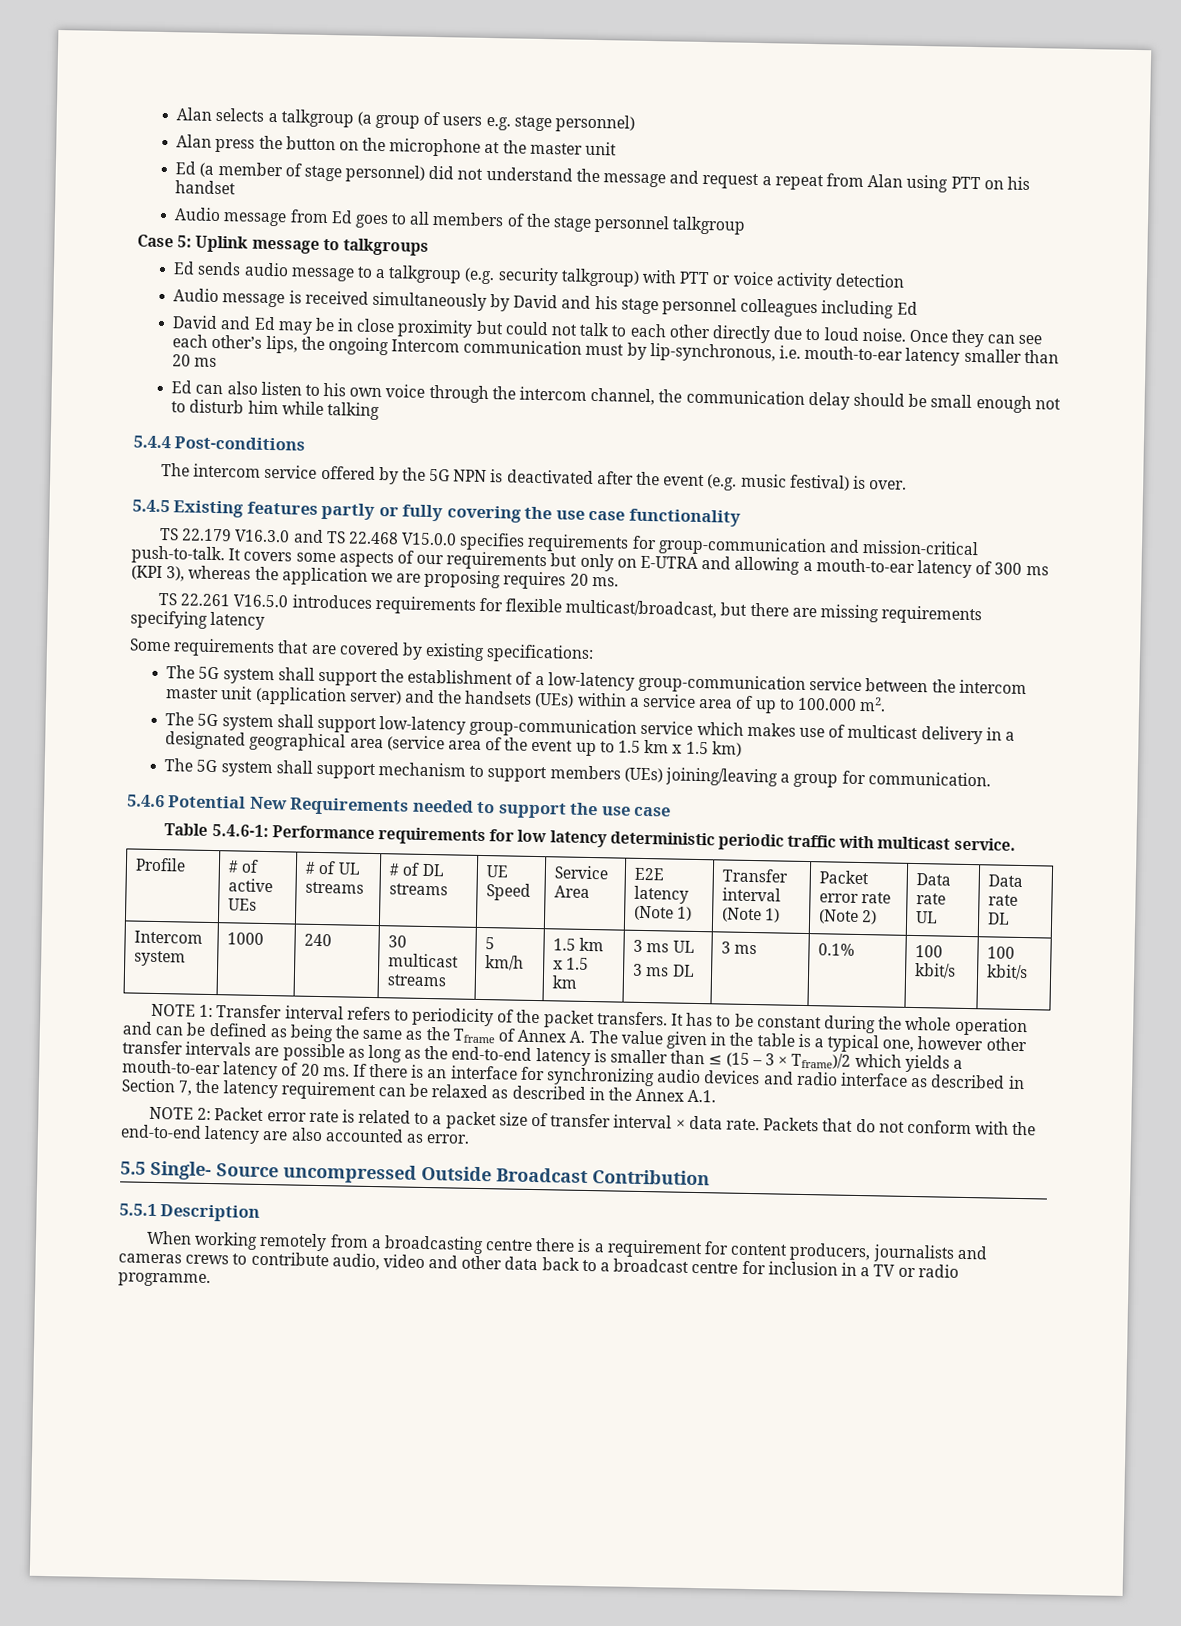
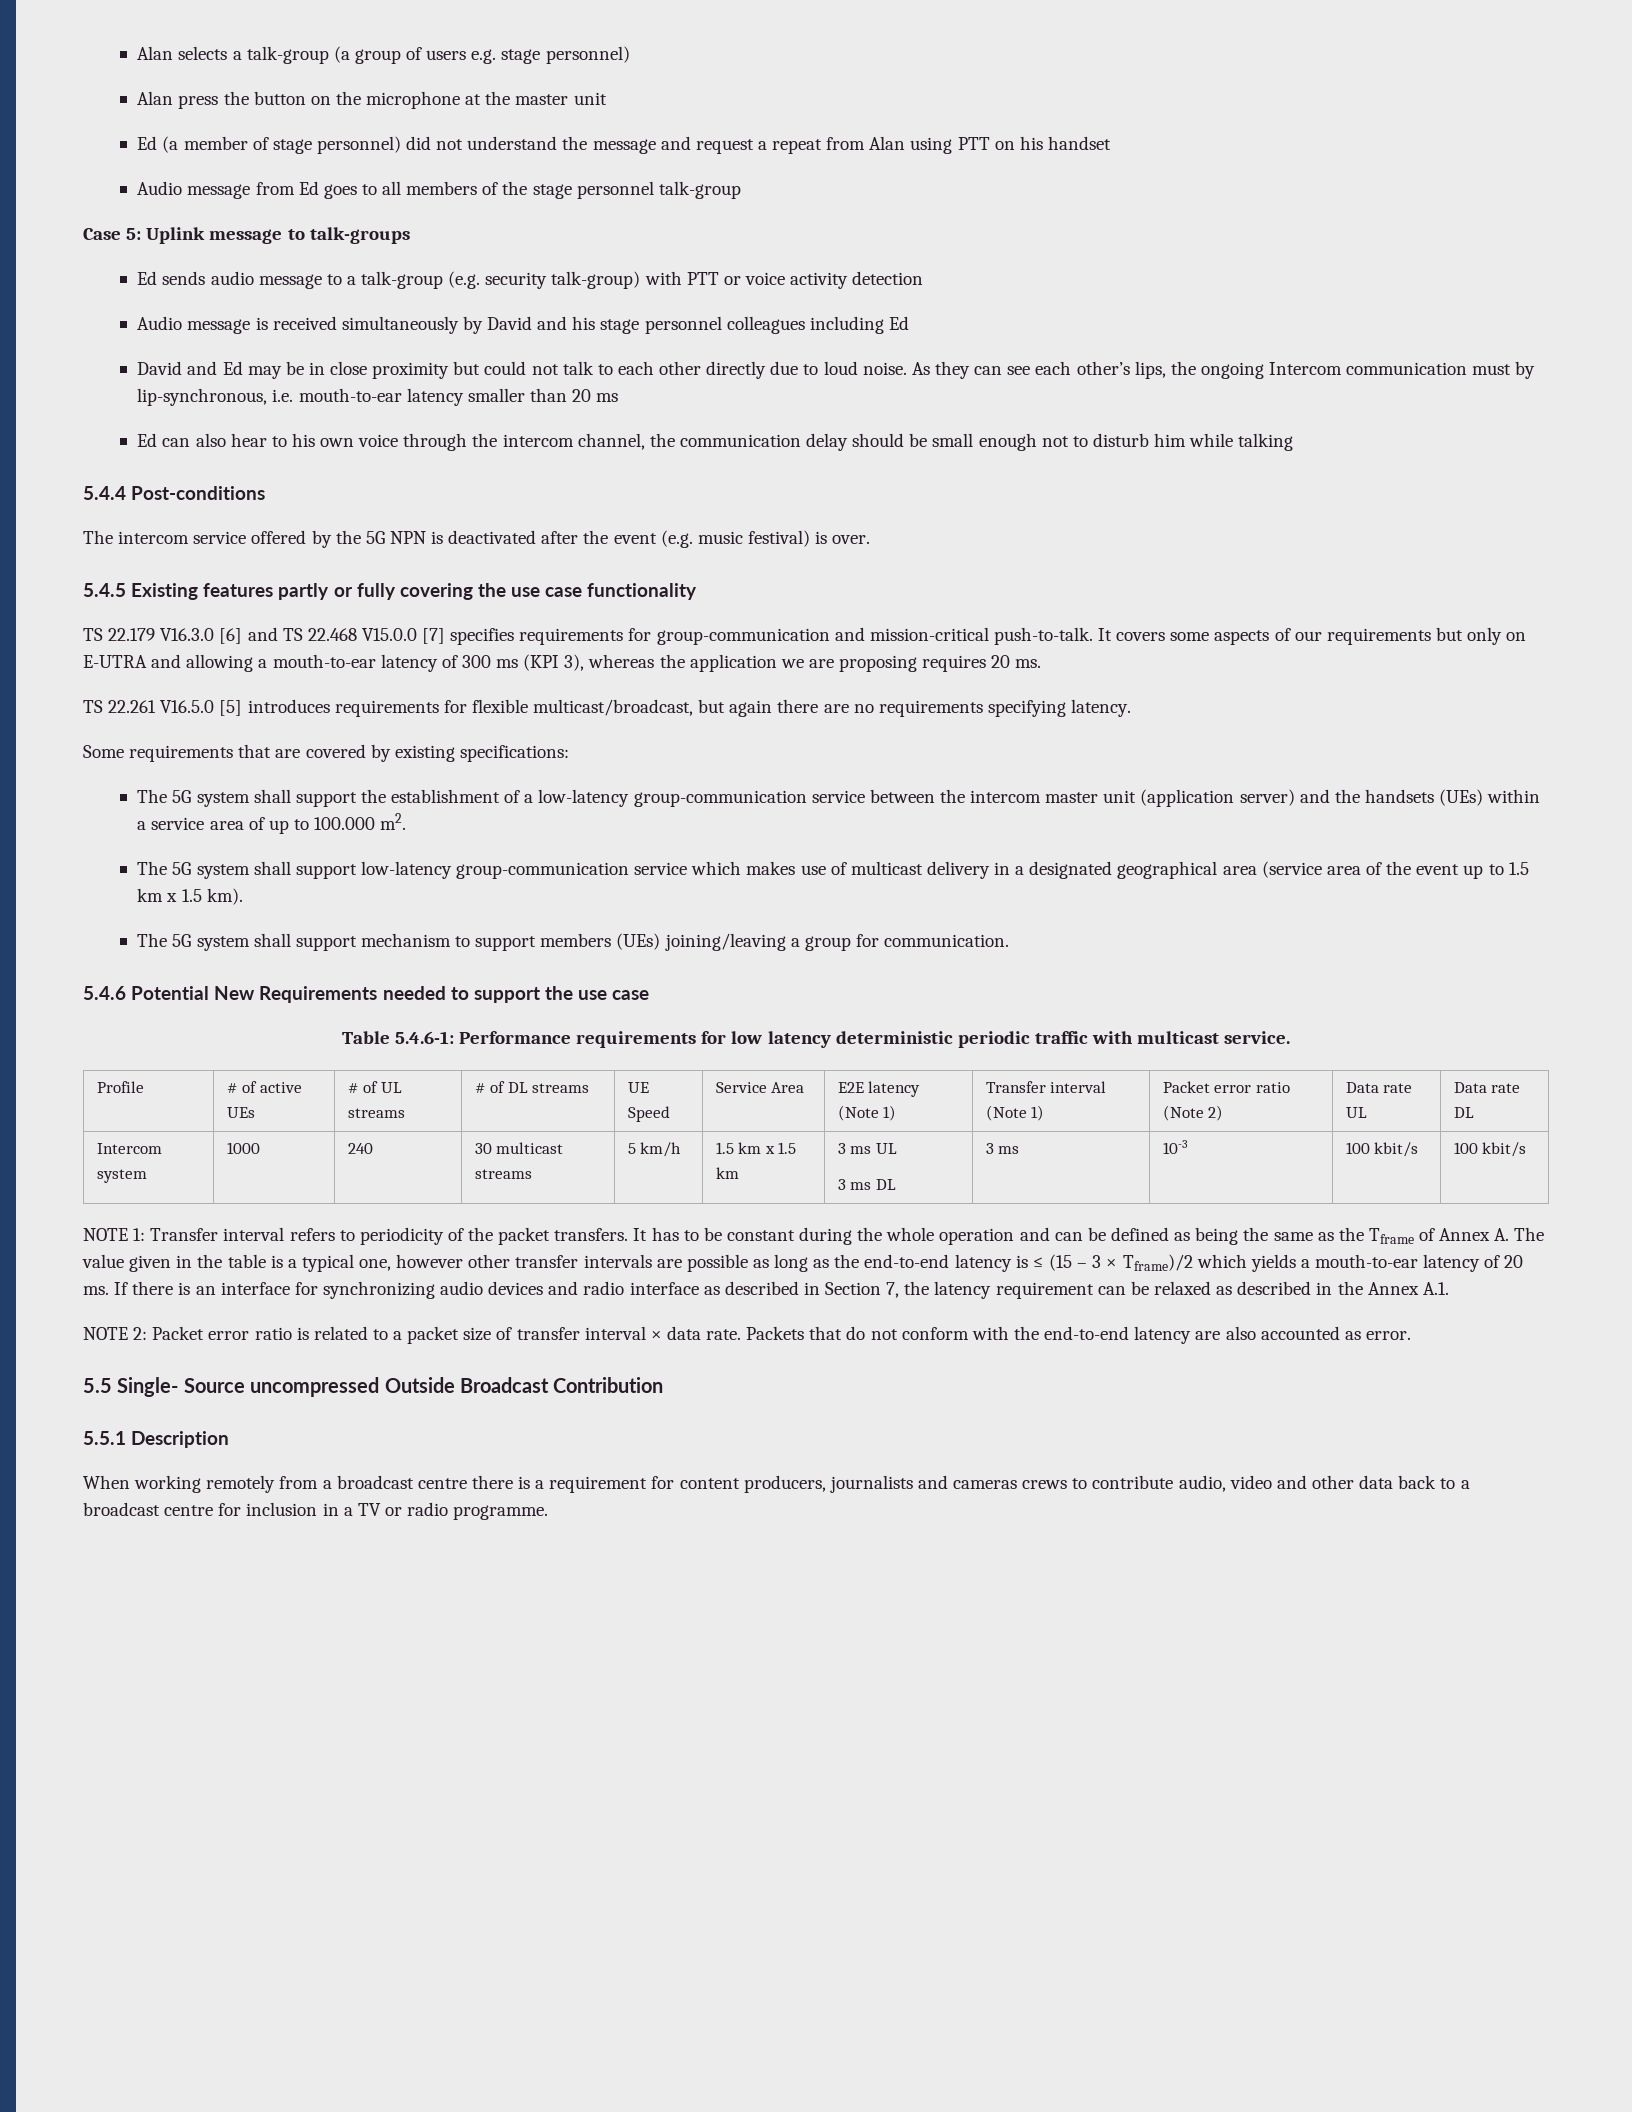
[280,109,354,128] talkgroup -> [246,46,329,64] talk-group
[672,216,747,235] talkgroup -> [658,181,741,199] talk-group
[342,238,429,256] talkgroups -> [309,227,410,244] talk-groups
[388,265,463,284] talkgroup -> [361,271,444,289] talk-group
[560,268,640,287] talkgroup) -> [551,271,641,289] talk-group)
[908,329,948,343] Once -> [911,362,930,375] As
[260,381,302,396] listen -> [230,433,267,447] hear
(291, 536) none -> [219,628,243,644] [6]
(458, 539) none -> [422,628,446,644] [7]
(289, 601) none -> [219,700,243,716] [5]
(748, 609) none -> [729,700,773,717] again
[820,604,880,623] missing -> [853,704,874,713] no
[210,611,266,630] latency -> [1071,699,1132,717] latency.
[711,741,742,757] km) -> [206,888,243,905] km).
[861,892,892,904] rate -> [1255,1082,1290,1093] ratio
[818,943,856,956] 0.1% -> [1162,1140,1188,1154] 10-3
[610,1049,706,1065] smaller than -> (1028, 1261) none
[308,1110,339,1123] rate -> [254,1327,292,1340] ratio
[383,1235,484,1255] broadcasting -> [336,1475,414,1489] broadcast

